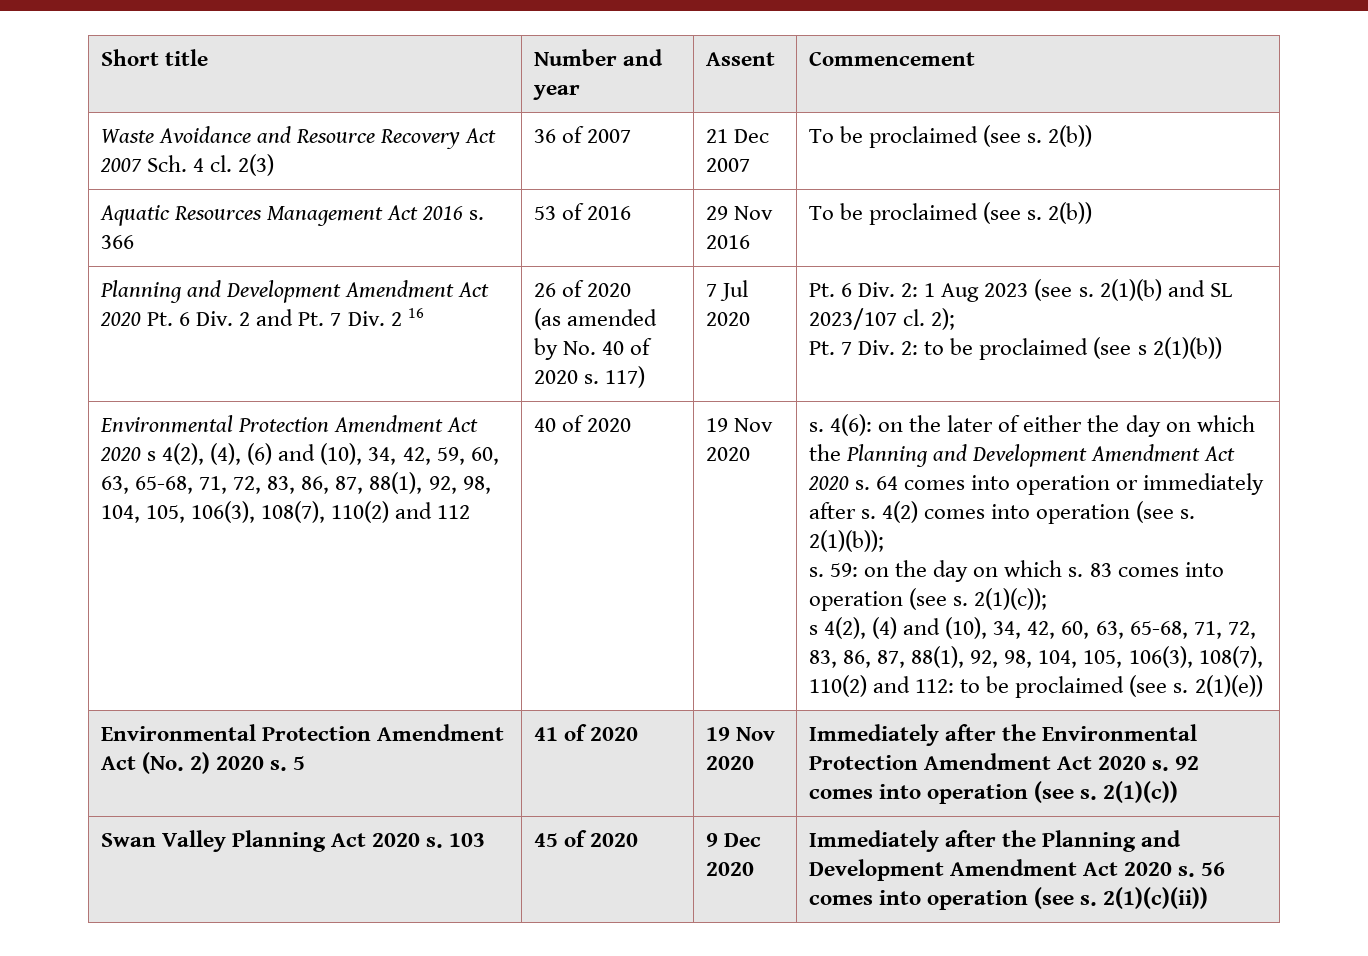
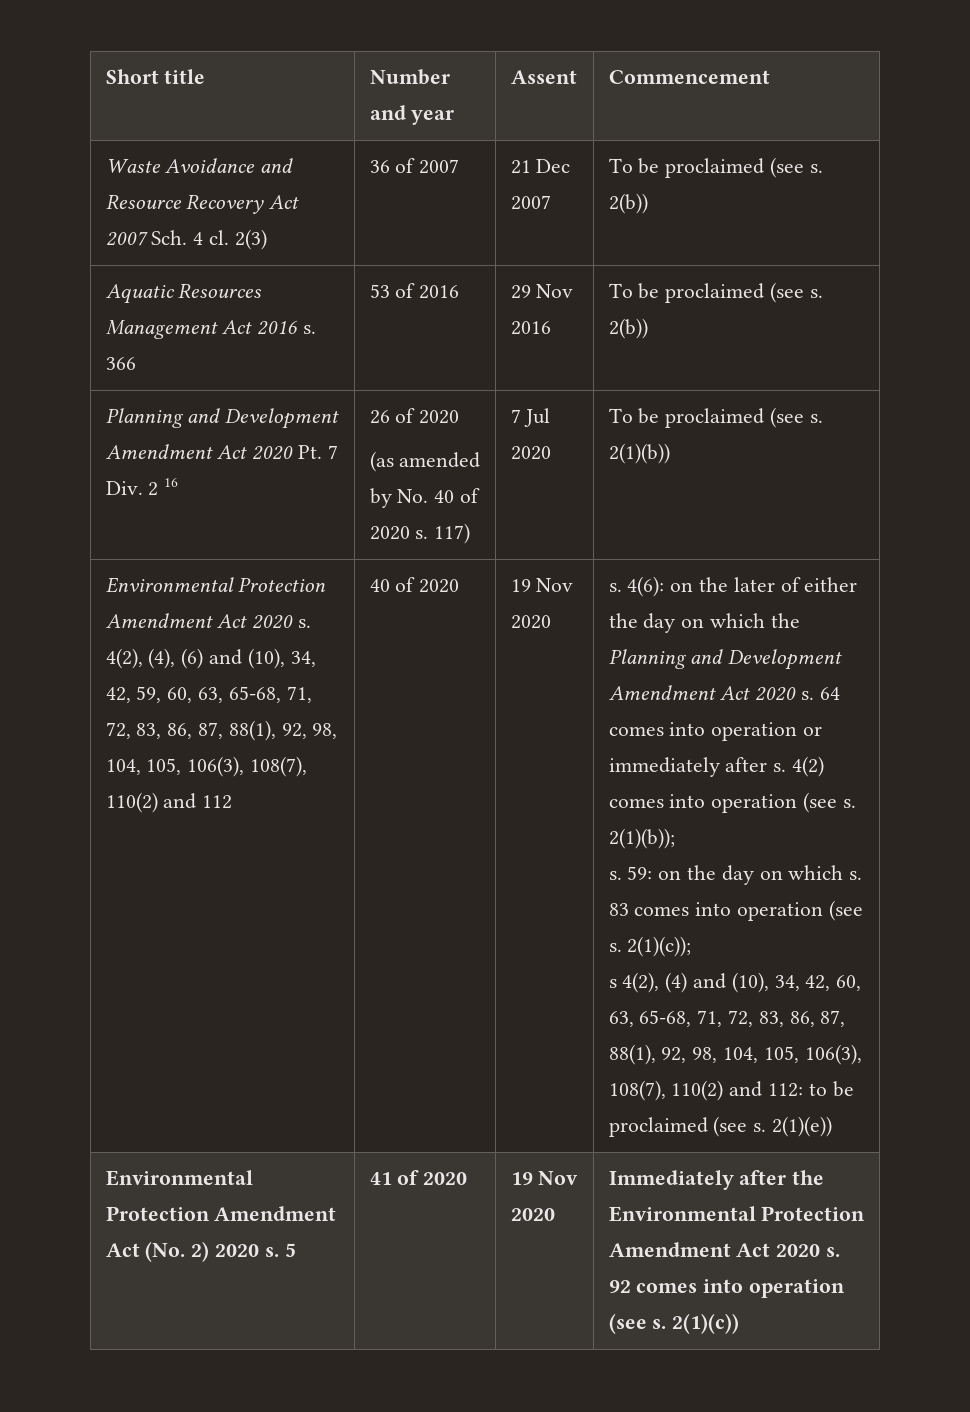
[179,309,325,326] 6 Div. 2 and Pt. -> (322, 452) none
[808,279,1232,302] [808,308,956,330] [808,337,1147,360] Pt. 6 Div. 2: 1 Aug 2023 (see s. 2(1)(b) and SL 2023/107 cl. 2); // Pt. 7 Div. 2: to be proclaimed (see s -> [608,407,823,428] To be proclaimed (see s.
[147,451,157,461] s -> [297,619,311,628] s.
[100,830,486,852] [533,830,639,847] [705,833,762,847] [705,862,754,876] [808,830,1182,852] [808,859,1226,881] [808,887,1209,910] // Swan Valley Planning Act 2020 s. 103 | 45 of 2020 | 9 Dec 2020 | Immediately after the Planning and Development Amendment Act 2020 s. 56 comes into operation (see s. 2(1)(c)(ii)) -> (740, 1323) none

